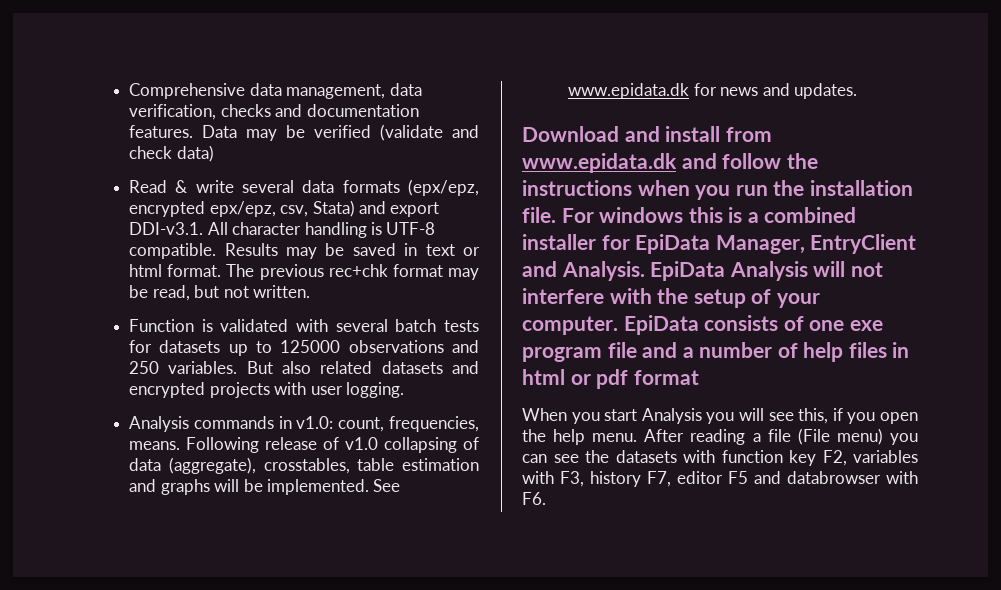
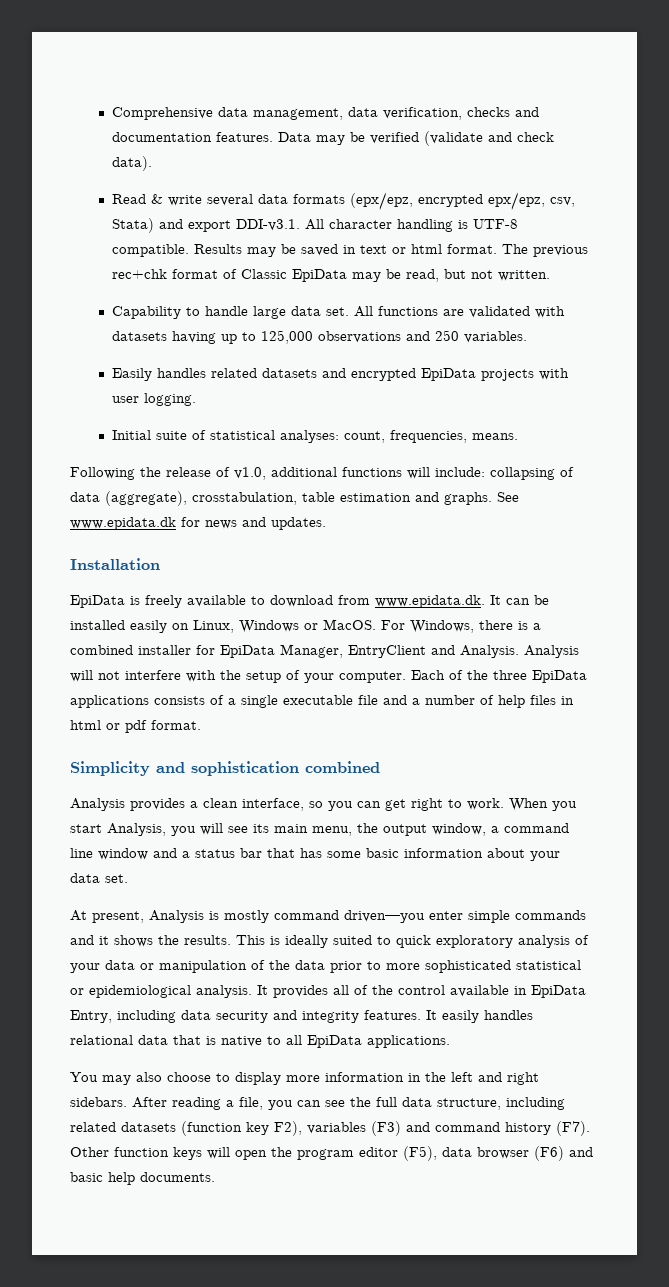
[176,145,214,162] data) -> [112,156,153,171] data).
(443, 270) none -> [223,269,348,282] of Classic EpiData
[129,319,479,332] [129,340,221,353] Function is validated with several batch tests for datasets -> [112,306,566,319] [112,331,217,344] Capability to handle large data set. All functions are validated with datasets having
[280,340,341,353] 125000 -> [261,330,314,344] 125,000
[246,361,312,374] But also -> [112,368,207,381] // Easily handles
(206, 390) none -> [421,368,477,381] EpiData
[129,416,479,432] [129,437,379,453] Analysis commands in v1.0: count, frequencies, means. Following release of v1.0 -> [112,430,519,443] [70,467,485,480] Initial suite of statistical analyses: count, frequencies, means. // Following the release of v1.0, additional functions will include:
[263,458,350,474] crosstables, -> [192,492,297,505] crosstabulation,
[160,479,369,495] graphs will be implemented. -> [444,492,492,505] graphs.
[522,126,772,142] [522,153,818,173] [522,180,913,200] [522,207,723,223] Download and install from www.epidata.dk and follow the instructions when you run the installation file. For windows this -> [70,558,160,570] [70,595,549,608] [70,619,513,633] Installation // EpiData is freely available to download from www.epidata.dk. It can be installed easily on Linux, Windows or MacOS. For Windows, there
[650,261,726,281] EpiData -> (519, 651) none
[623,315,883,335] [522,347,602,362] EpiData consists of one exe program -> [411,670,587,683] [70,695,353,708] Each of the three EpiData applications consists of a single executable
[633,370,699,385] format // -> [151,720,201,730] [70,761,380,776] [70,798,504,811] format. // Simplicity and sophistication combined // Analysis provides a clean interface, so you can get right to work.
[641,408,702,424] Analysis -> [107,823,166,836] Analysis,
[798,408,918,424] [522,428,918,445] [522,450,918,466] [522,471,918,487] [522,492,546,505] this, if you open the help menu. After reading a file (File menu) you can see the datasets with function key F2, variables with F3, history F7, editor F5 and databrowser with F6. -> [253,823,569,836] [70,848,560,861] [70,873,128,883] [70,910,586,923] [70,935,589,948] [70,960,581,973] [70,985,586,998] [70,1010,533,1023] [70,1035,450,1048] [70,1072,539,1085] [70,1097,565,1110] [70,1121,590,1136] [70,1146,593,1161] [70,1172,215,1185] its main menu, the output window, a command line window and a status bar that has some basic information about your data set. // At present, Analysis is mostly command driven—you enter simple commands and it shows the results. This is ideally suited to quick exploratory analysis of your data or manipulation of the data prior to more sophisticated statistical or epidemiological analysis. It provides all of the control available in EpiData Entry, including data security and integrity features. It easily handles relational data that is native to all EpiData applications. // You may also choose to display more information in the left and right sidebars. After reading a file, you can see the full data structure, including related datasets (function key F2), variables (F3) and command history (F7). Other function keys will open the program editor (F5), data browser (F6) and basic help documents.

